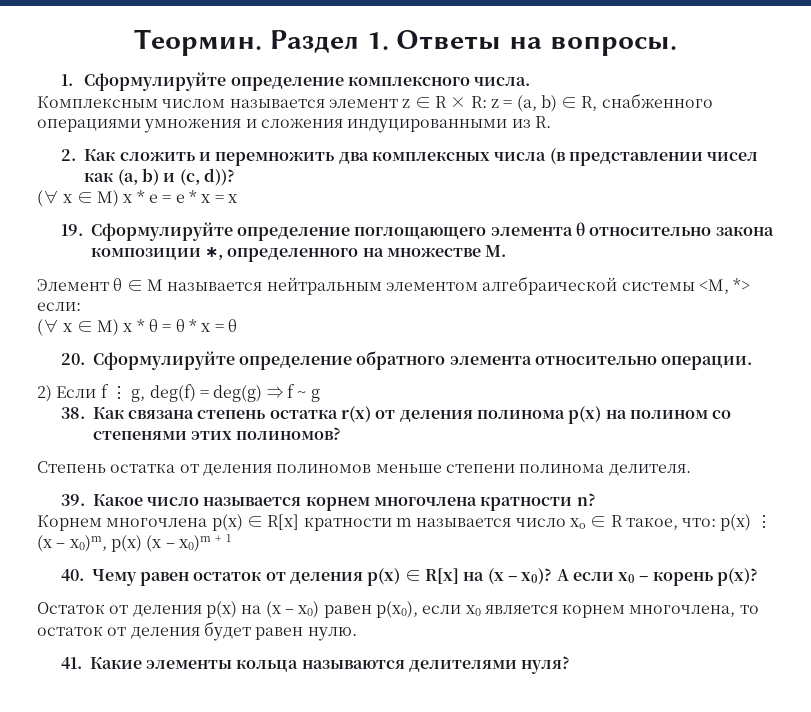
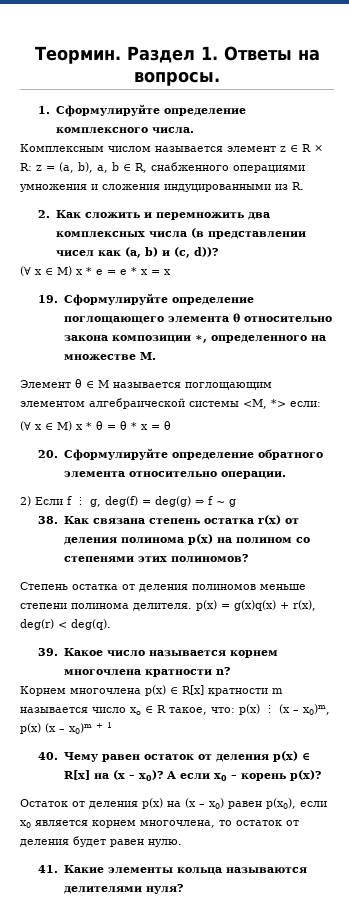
[540,95,557,112] b) -> [78,162,119,173] b), a, b
[266,277,382,295] нейтральным -> [185,382,272,390] поглощающим
(691, 470) none -> [196,600,316,611] [20,619,111,630] p(x) = g(x)q(x) + r(x), deg(r) < deg(q).

